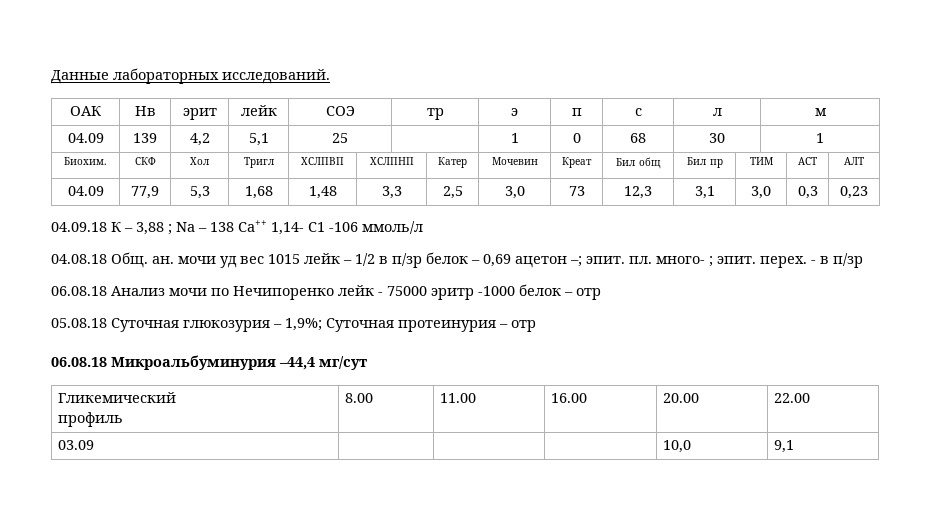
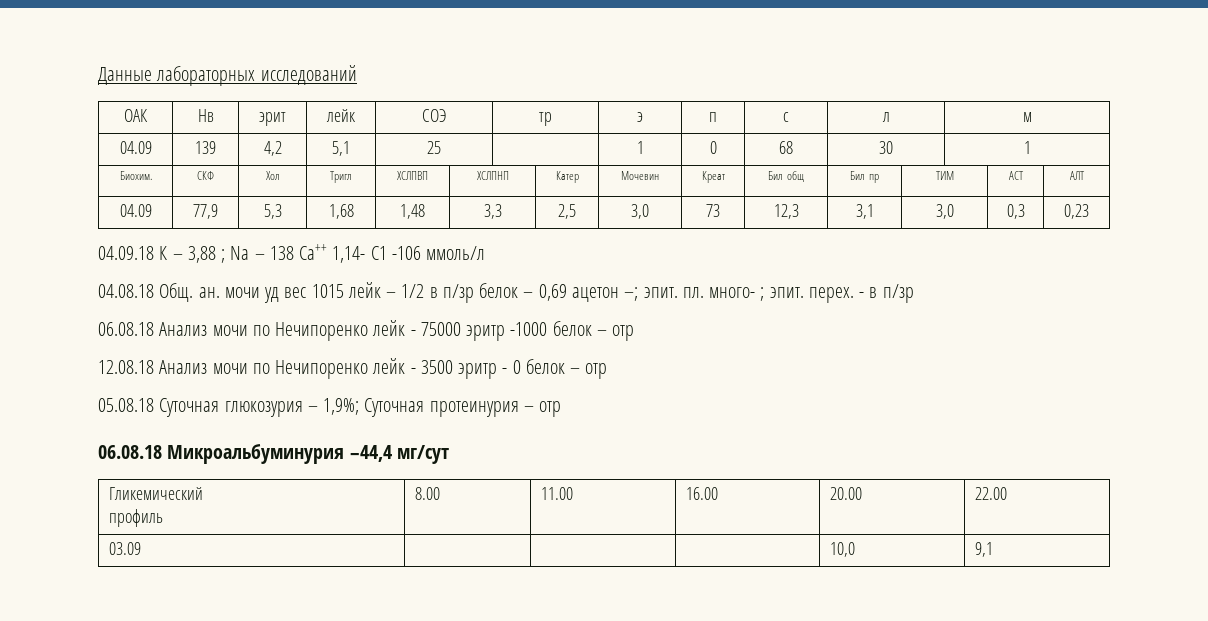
[222,69,330,84] исследований. -> [260,65,357,85] исследований
(601, 294) none -> [98,358,608,379] // 12.08.18 Анализ мочи по Нечипоренко лейк - 3500 эритр - 0 белок – отр

